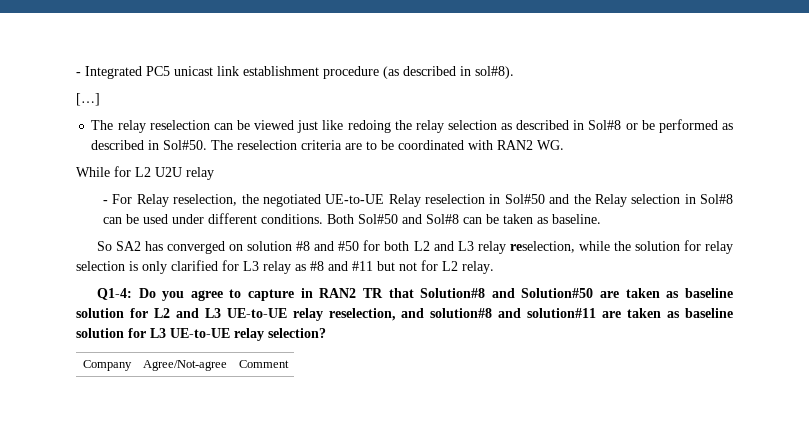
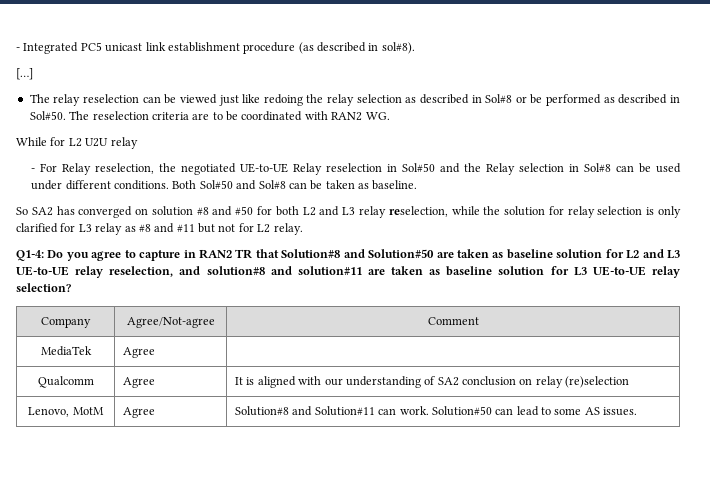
(289, 364) none -> [40,346,92,356] [123,347,156,358] [37,376,94,388] [123,377,156,388] [235,376,630,388] [28,407,104,417] [123,407,156,418] [235,406,638,416] // MediaTek | Agree | // Qualcomm | Agree | It is aligned with our understanding of SA2 conclusion on relay (re)selection // Lenovo, MotM | Agree | Solution#8 and Solution#11 can work. Solution#50 can lead to some AS issues.

